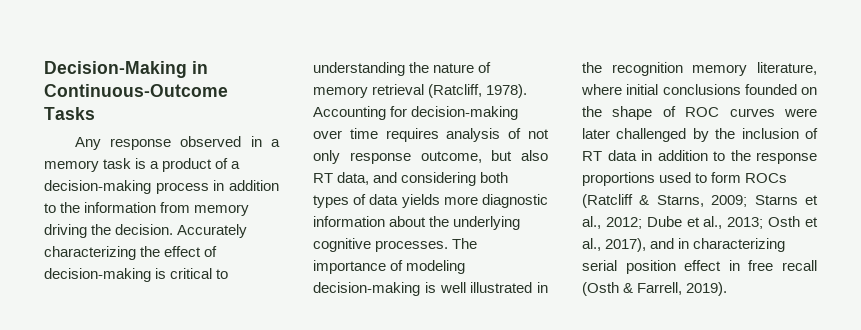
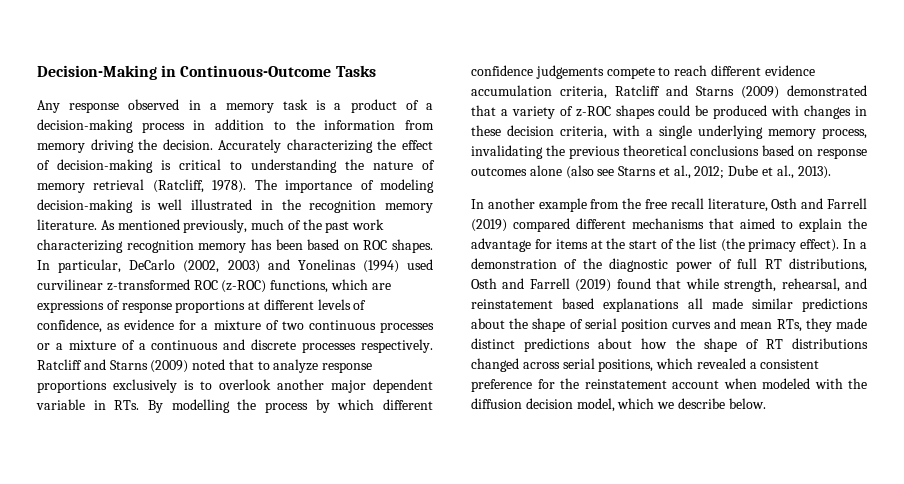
[313,106,519,120] [313,128,549,142] [313,150,548,164] [313,172,509,186] [313,194,548,208] [313,216,521,230] [313,238,449,252] Accounting for decision-making over time requires analysis of not only response outcome, but also RT data, and considering both types of data yields more diagnostic information about the underlying cognitive processes. -> (247, 186) none
[757,62,817,75] [581,84,817,95] [582,106,817,120] [582,128,818,142] [582,150,817,164] [582,172,788,186] [582,194,748,208] literature, where initial conclusions founded on the shape of ROC curves were later challenged by the inclusion of RT data in addition to the response proportions used to form ROCs (Ratcliff & Starns, 2009; -> [37,219,385,233] [37,239,433,253] [37,259,433,273] [37,279,391,293] [37,299,367,313] [37,319,434,333] [37,339,434,353] [37,359,373,373] [37,379,433,393] [36,399,434,413] [471,65,815,79] [471,85,867,99] [471,105,867,119] [471,125,867,139] [471,145,867,159] [471,165,615,179] literature. As mentioned previously, much of the past work characterizing recognition memory has been based on ROC shapes. In particular, DeCarlo (2002, 2003) and Yonelinas (1994) used curvilinear z-transformed ROC (z-ROC) functions, which are expressions of response proportions at different levels of confidence, as evidence for a mixture of two continuous processes or a mixture of a continuous and discrete processes respectively. Ratcliff and Starns (2009) noted that to analyze response proportions exclusively is to overlook another major dependent variable in RTs. By modelling the process by which different confidence judgements compete to reach different evidence accumulation criteria, Ratcliff and Starns (2009) demonstrated that a variety of z-ROC shapes could be produced with changes in these decision criteria, with a single underlying memory process, invalidating the previous theoretical conclusions based on response outcomes alone (also see
[727,216,818,229] [582,238,786,252] [582,260,817,274] [582,282,728,296] 2013; Osth et al., 2017), and in characterizing serial position effect in free recall (Osth & Farrell, 2019). -> [797,166,831,179] [471,198,867,212] [471,218,867,232] [471,238,867,252] [471,258,867,272] [471,278,867,292] [471,298,868,312] [471,318,867,332] [471,338,868,352] [471,358,820,372] [471,378,867,392] [471,398,766,412] 2013). // In another example from the free recall literature, Osth and Farrell (2019) compared different mechanisms that aimed to explain the advantage for items at the start of the list (the primacy effect). In a demonstration of the diagnostic power of full RT distributions, Osth and Farrell (2019) found that while strength, rehearsal, and reinstatement based explanations all made similar predictions about the shape of serial position curves and mean RTs, they made distinct predictions about how the shape of RT distributions changed across serial positions, which revealed a consistent preference for the reinstatement account when modeled with the diffusion decision model, which we describe below.

